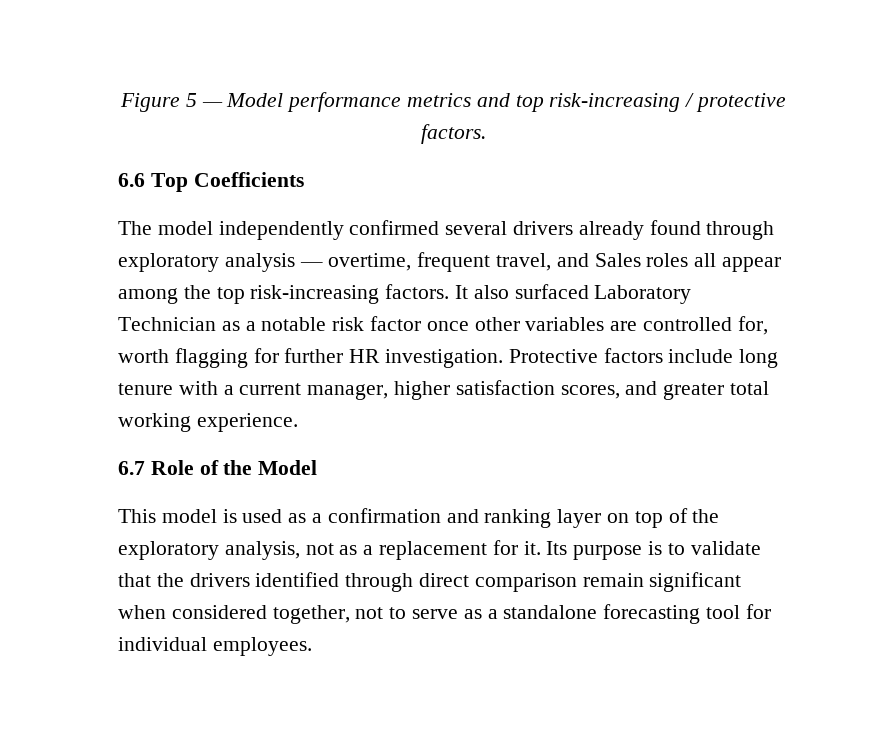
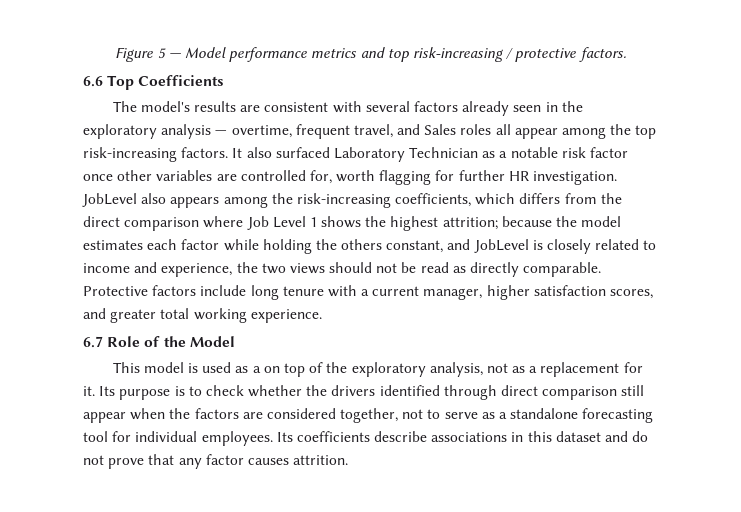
[157,220,775,240] model independently confirmed several drivers already found through -> [140,101,583,116] model's results are consistent with several factors already seen in the
(504, 358) none -> [82,193,622,208] [83,216,622,231] [83,239,657,254] [83,262,602,277] JobLevel also appears among the risk-increasing coefficients, which differs from the direct comparison where Job Level 1 shows the highest attrition; because the model estimates each factor while holding the others constant, and JobLevel is closely related to income and experience, the two views should not be read as directly comparable.
[327,508,602,528] confirmation and ranking layer -> (261, 369) none
[690,541,761,555] [118,573,151,587] validate that -> [205,385,303,397] check whether
[582,572,742,592] [118,605,166,619] remain significant when -> [621,385,645,396] [83,408,263,423] still appear when the factors are
(312, 646) none -> [276,431,649,442] [83,454,349,469] Its coefficients describe associations in this dataset and do not prove that any factor causes attrition.

